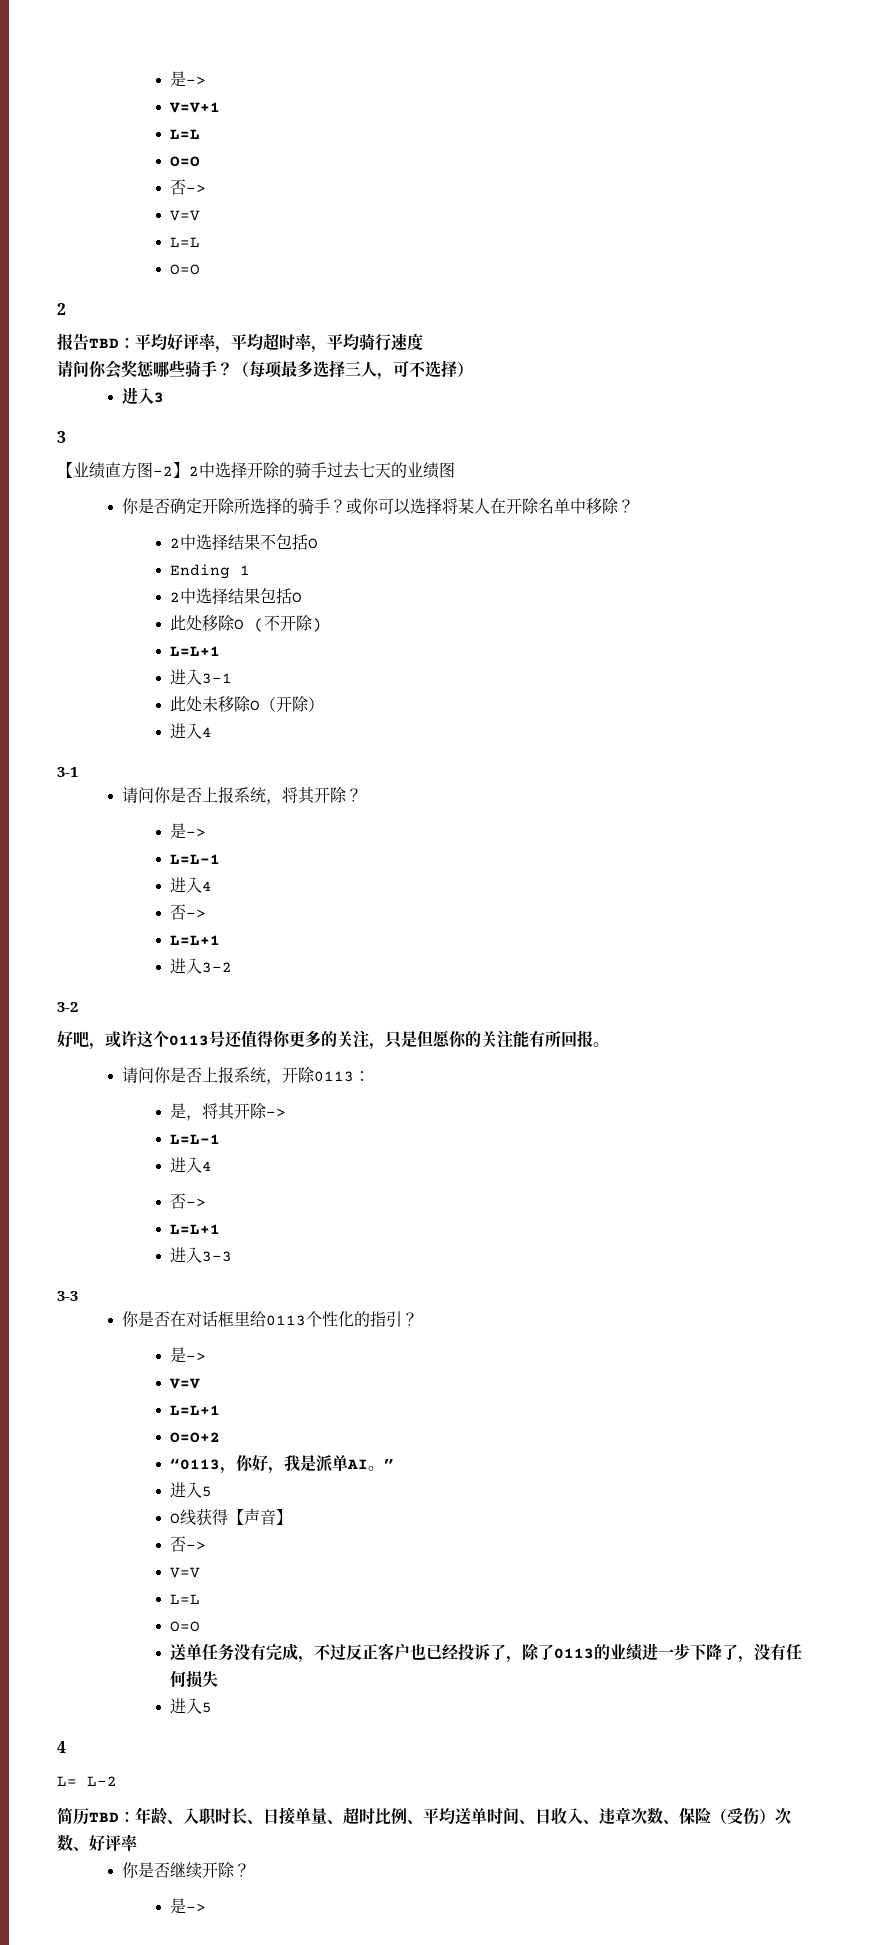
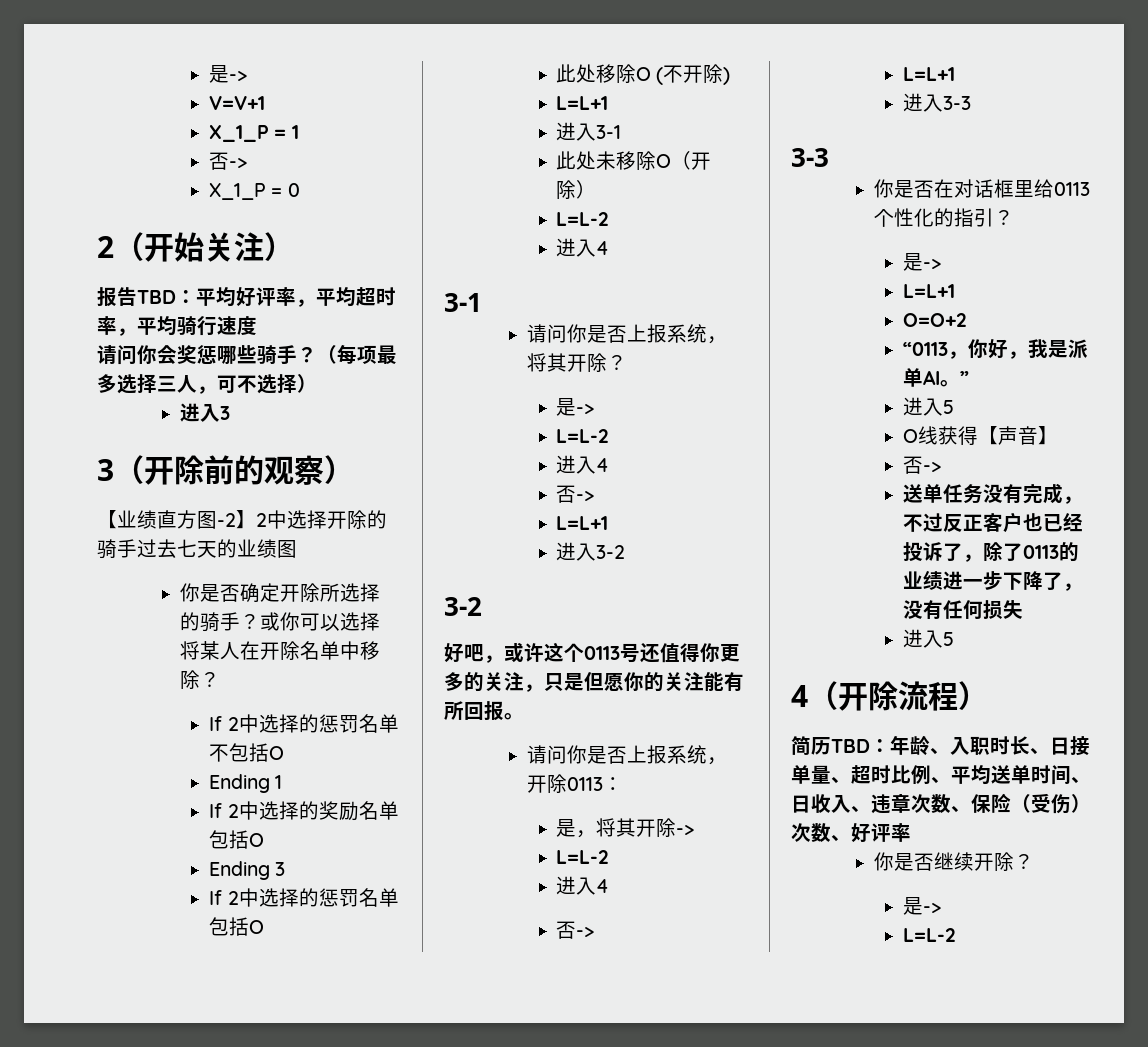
[169,129,200,139] [169,156,200,167] [169,179,206,195] [169,210,200,221] [169,237,200,247] [169,264,200,275] [57,303,66,315] L=L // O=O // 否-> // V=V // L=L // O=O // 2 -> [209,125,299,142] [209,152,248,170] [209,183,300,200] [97,232,294,262] X_1_P = 1 // 否-> // X_1_P = 0 // 2（开始关注）
(66, 437) none -> [114,455,354,485] （开除前的观察）
[169,534,260,550] 2中选择结果 -> [209,714,399,733] If 2中选择的惩罚名单
[169,588,260,604] 2中选择结果 -> [209,801,399,821] [209,830,265,849] [209,861,286,880] [209,888,399,907] If 2中选择的奖励名单包括O // Ending 3 // If 2中选择的惩罚名单
(324, 704) none -> [556,212,609,226] // L=L-2
[169,854,220,864] L=L-1 -> [556,429,609,443] L=L-2
[169,1134,220,1144] L=L-1 -> [556,850,609,864] L=L-2
[168,1378,200,1389] // V=V -> (942, 264) none
[169,1567,200,1578] [169,1594,200,1604] [169,1621,200,1632] // V=V // L=L // O=O -> (942, 467) none
[57,1776,117,1786] // L= L-2 -> [808,681,988,711] （开除流程）
(206, 1907) none -> [903,928,956,942] // L=L-2

